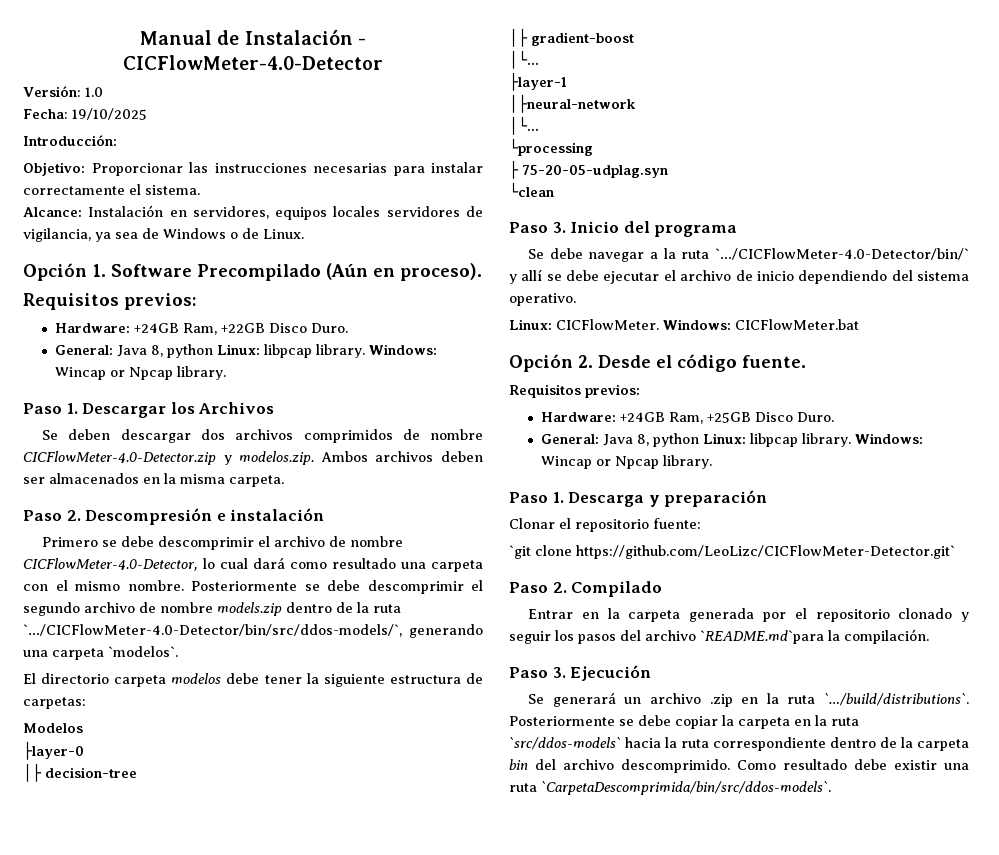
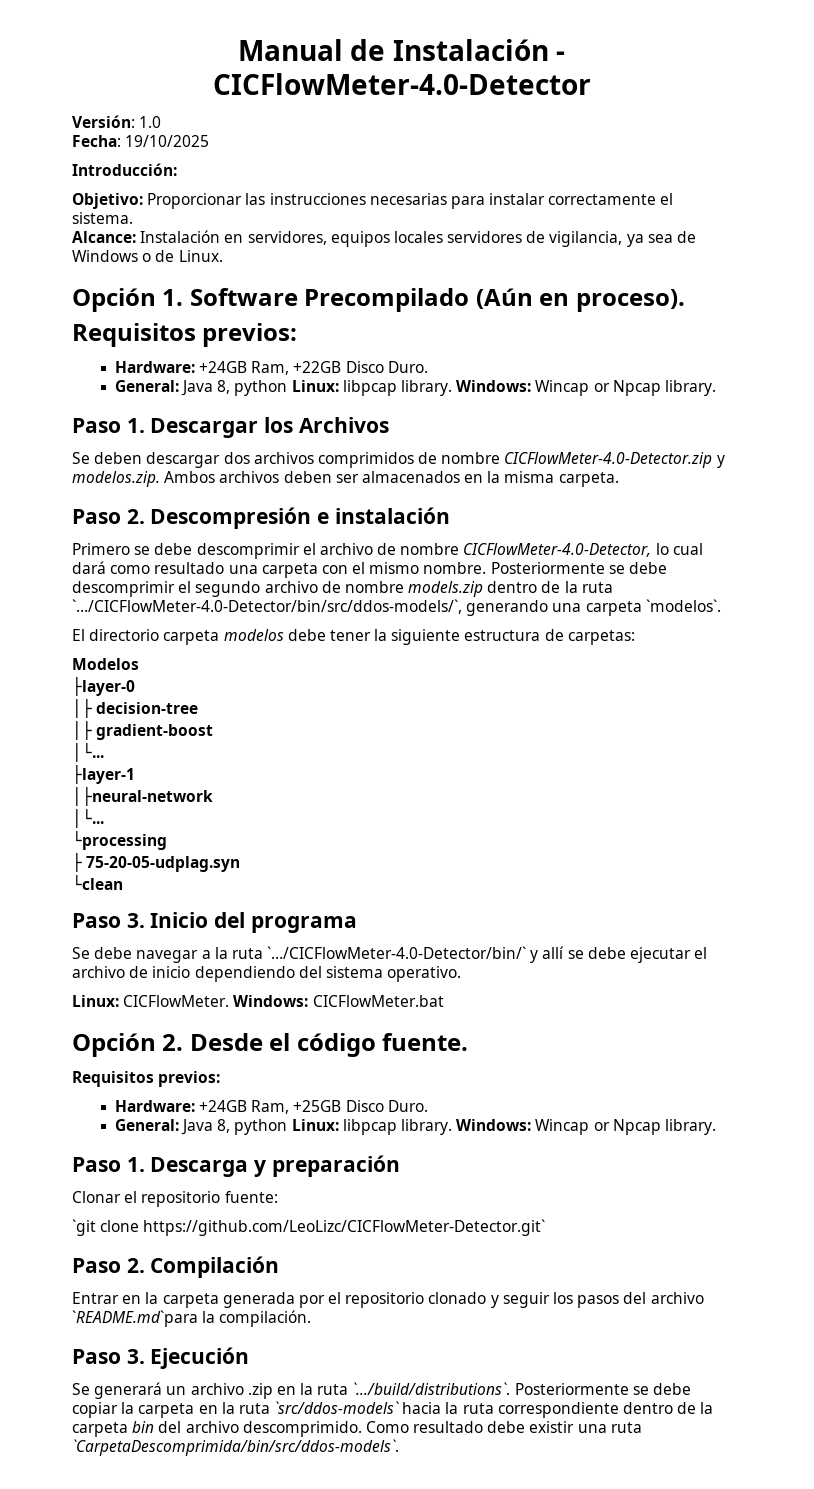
[571,581,663,597] Compilado -> [150,1256,280,1278] Compilación

